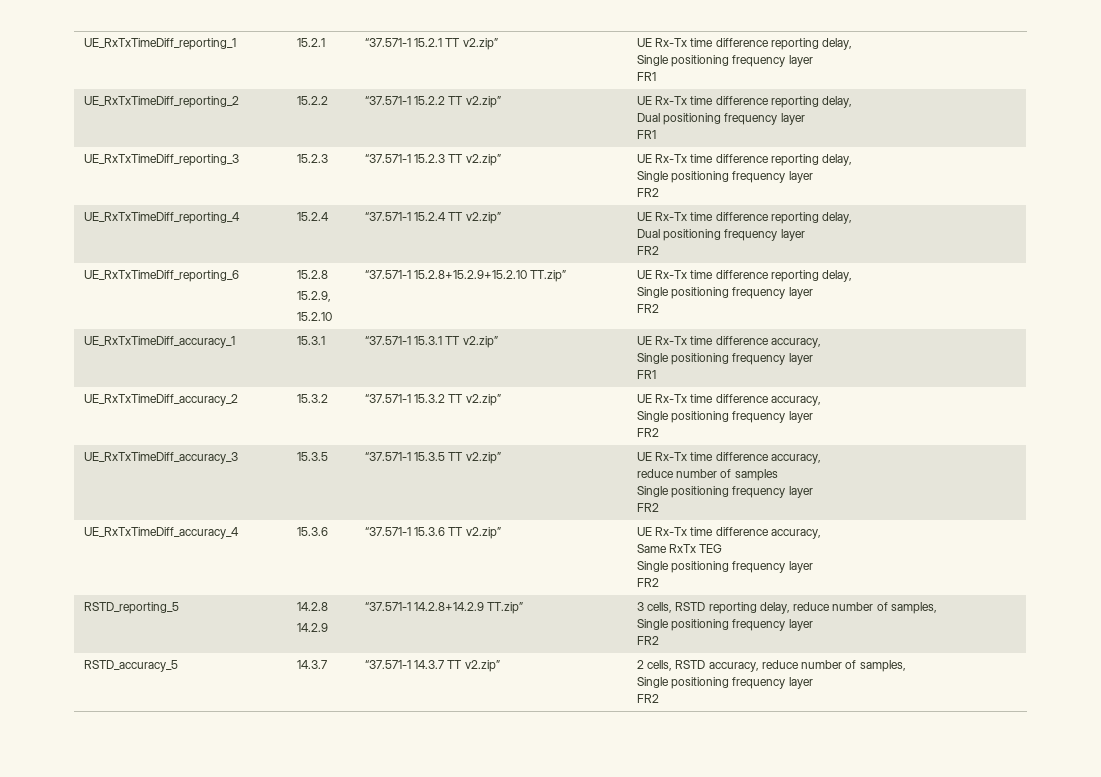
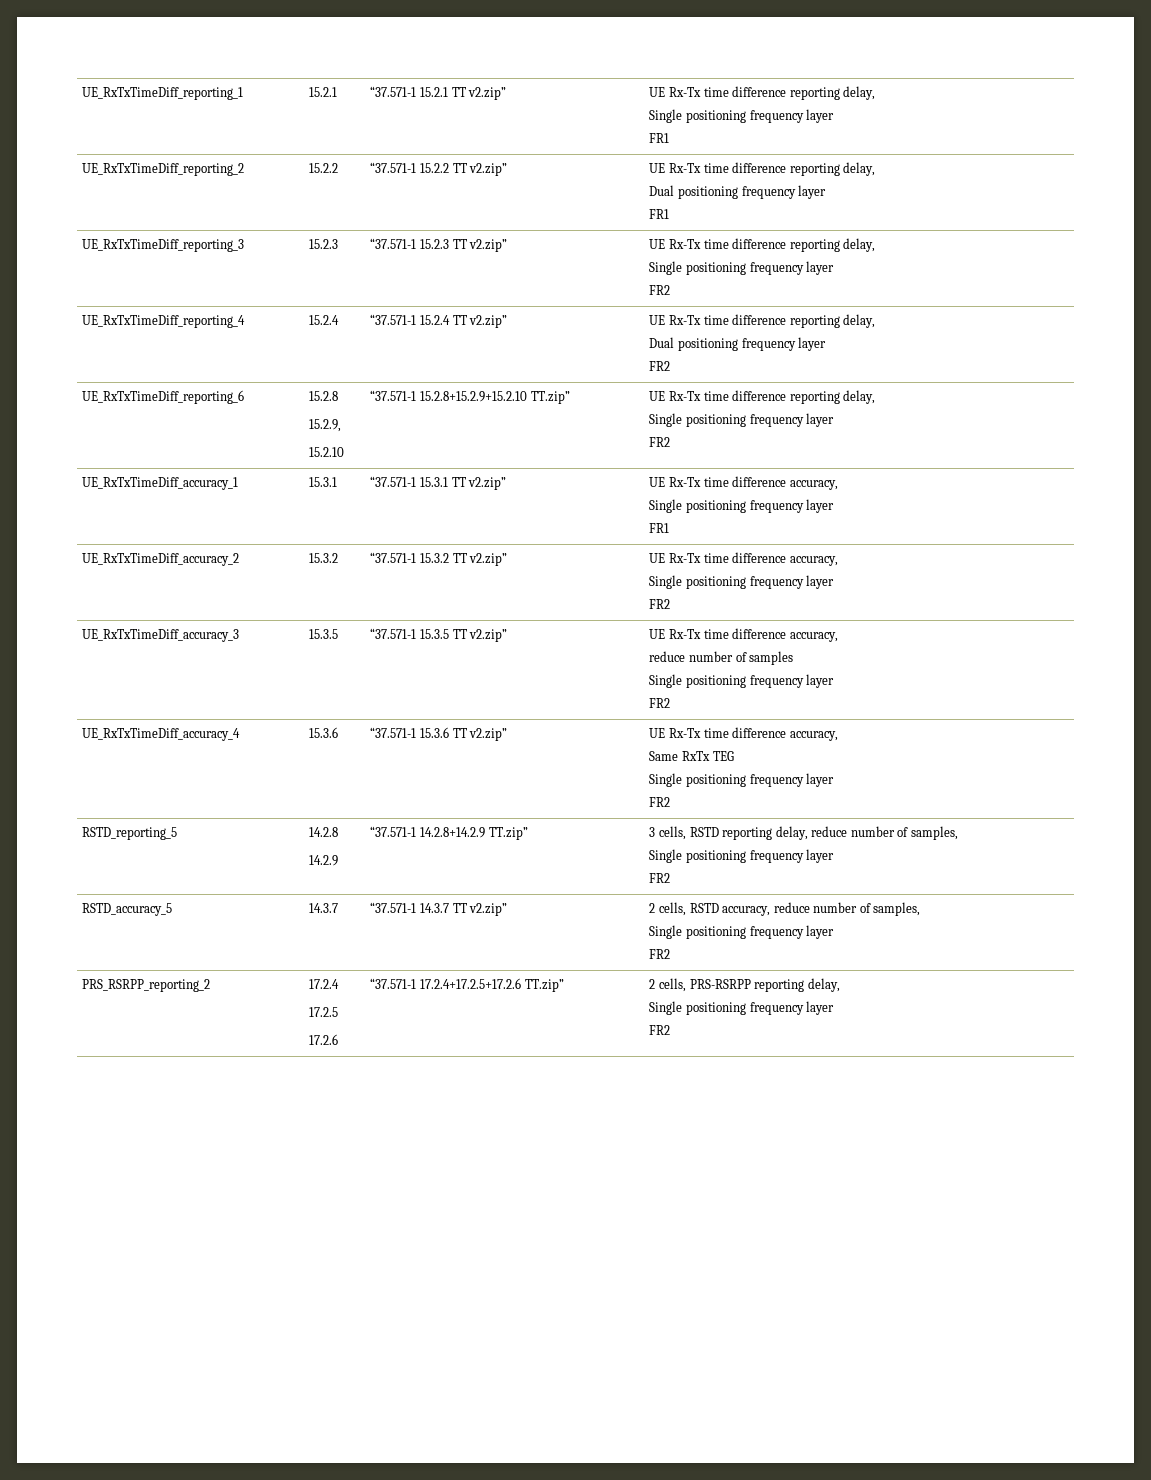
(659, 698) none -> [82,979,211,992] [309,979,340,989] [309,1007,339,1017] [309,1034,339,1045] [370,978,564,992] [649,978,840,992] [649,1001,835,1015] [649,1025,671,1035] // PRS_RSRPP_reporting_2 | 17.2.4 // 17.2.5 // 17.2.6 | “37.571-1 17.2.4+17.2.5+17.2.6 TT.zip” | 2 cells, PRS-RSRPP reporting delay, // Single positioning frequency layer // FR2

